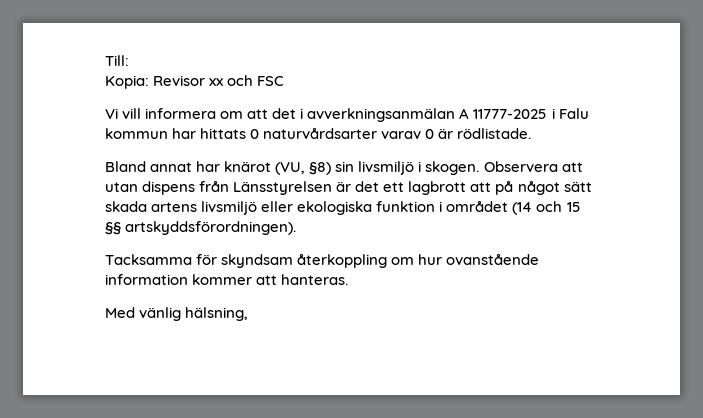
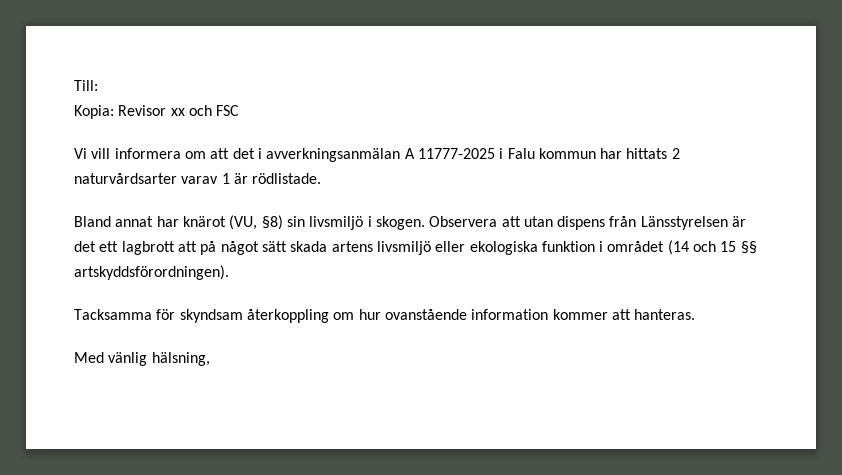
[250,129,260,139] 0 -> [671,148,680,159] 2
[425,129,435,139] 0 -> [221,173,230,184] 1

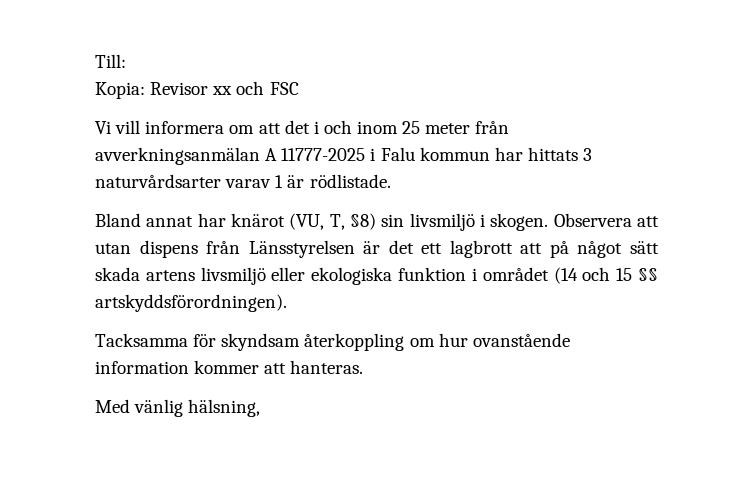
(262, 153) none -> [323,120,510,134] och inom 25 meter från
[671,148,680,159] 2 -> [583,148,593,161] 3
(258, 222) none -> [329,214,345,230] T,

